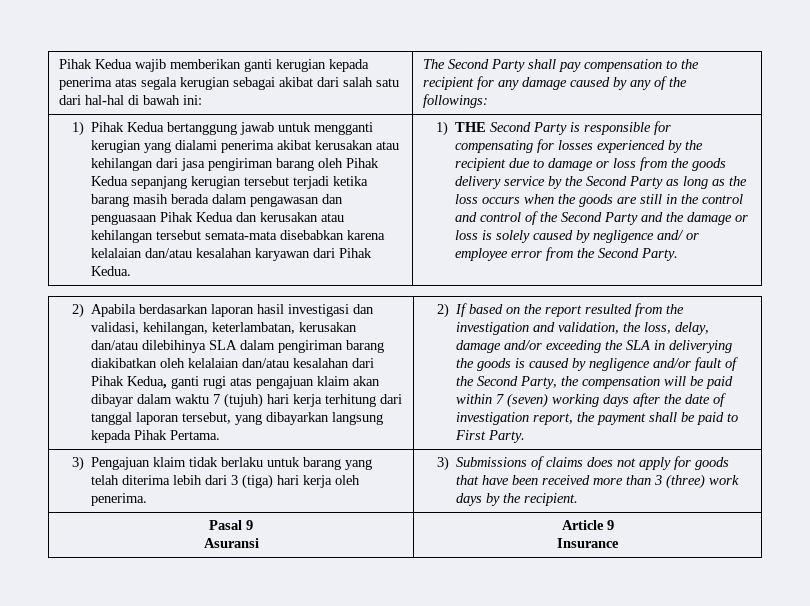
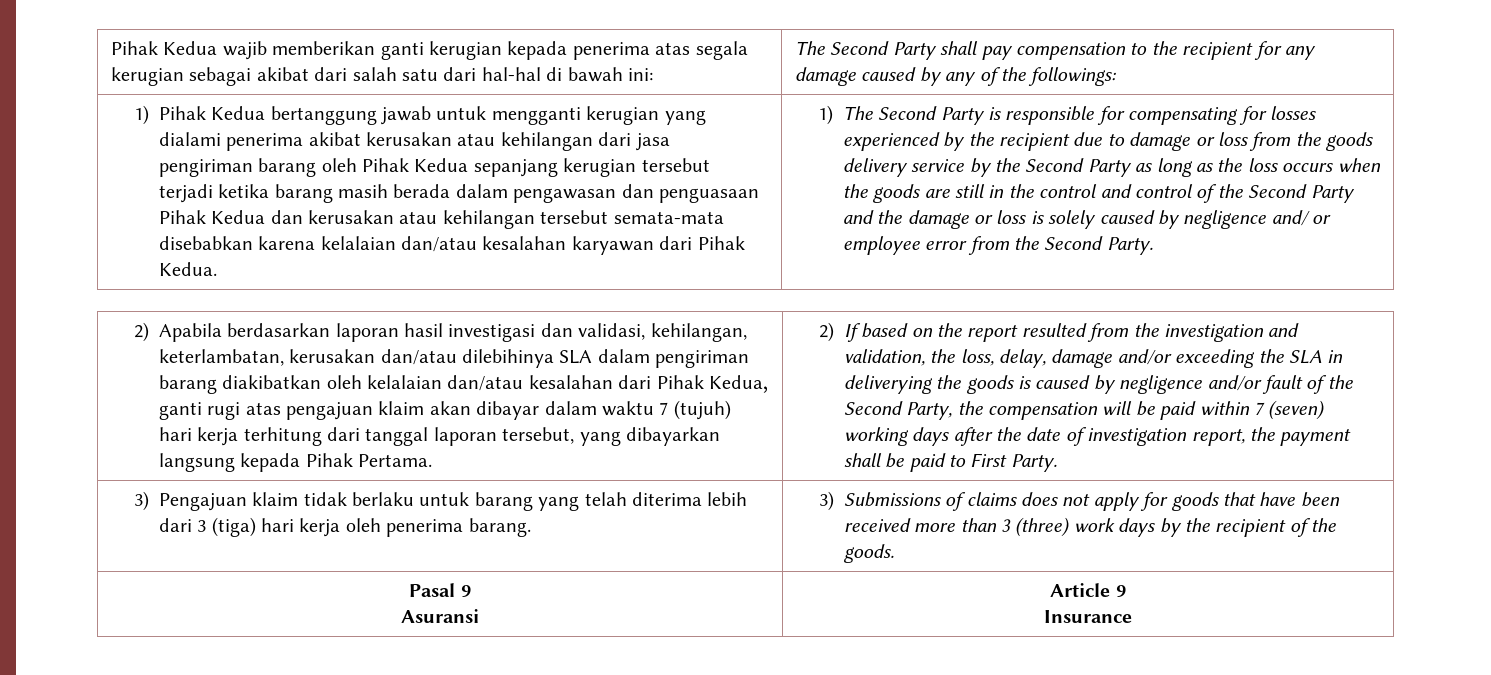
[455,122,487,132] THE -> [842,106,873,120] The
[91,493,148,506] penerima. -> [386,518,531,537] penerima barang.
[524,493,579,506] recipient. -> [1215,518,1337,537] [843,544,894,563] recipient of the goods.

